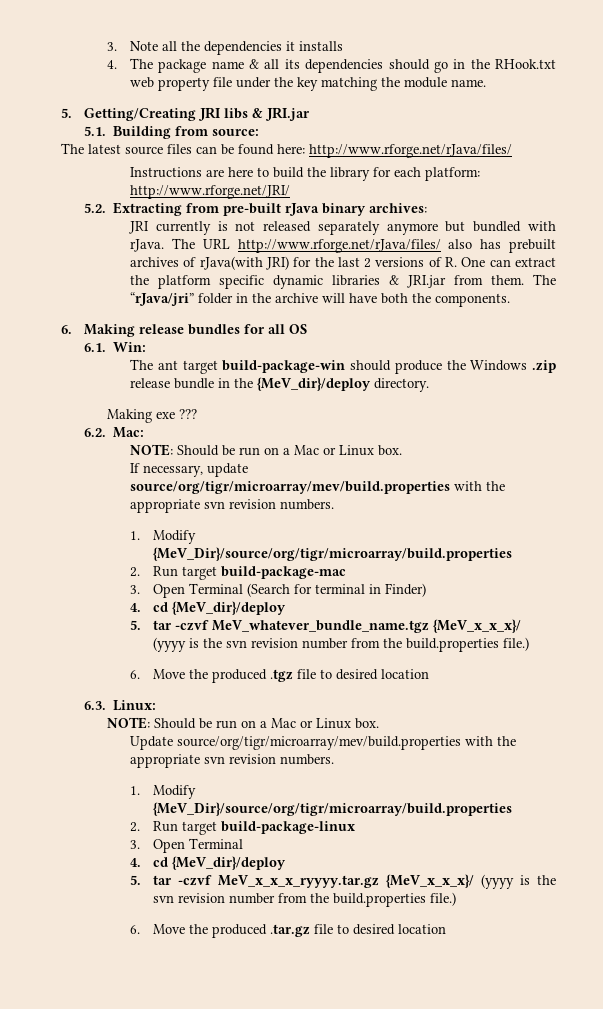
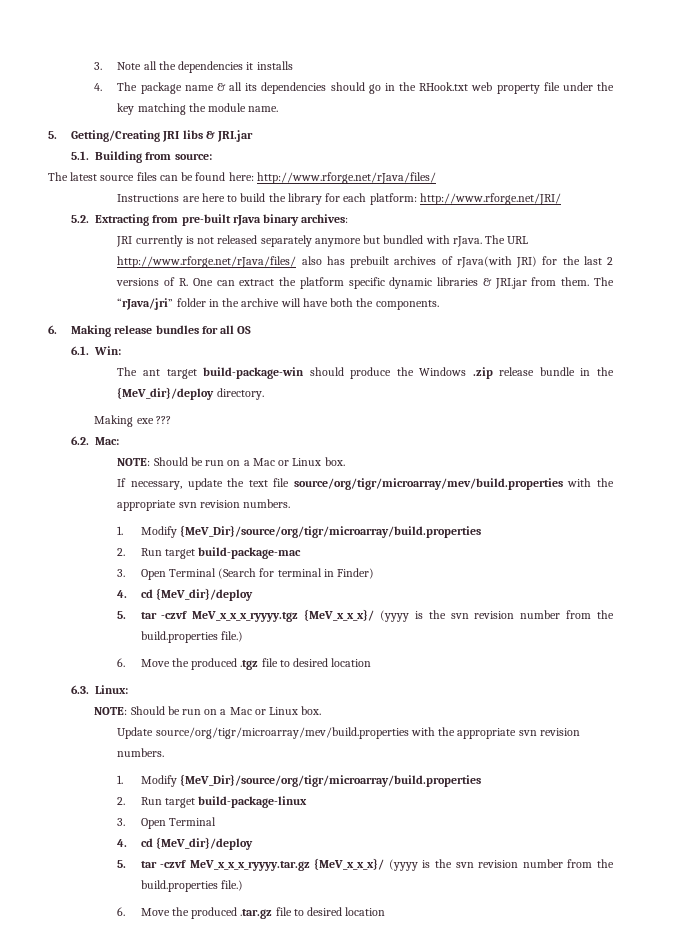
(249, 470) none -> [227,478,290,487] the text file
[212,620,430,633] MeV_whatever_bundle_name.tgz -> [192,611,299,622] MeV_x_x_x_ryyyy.tgz

